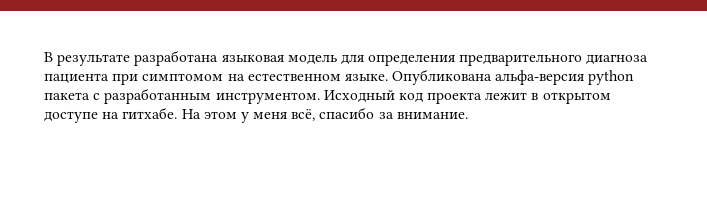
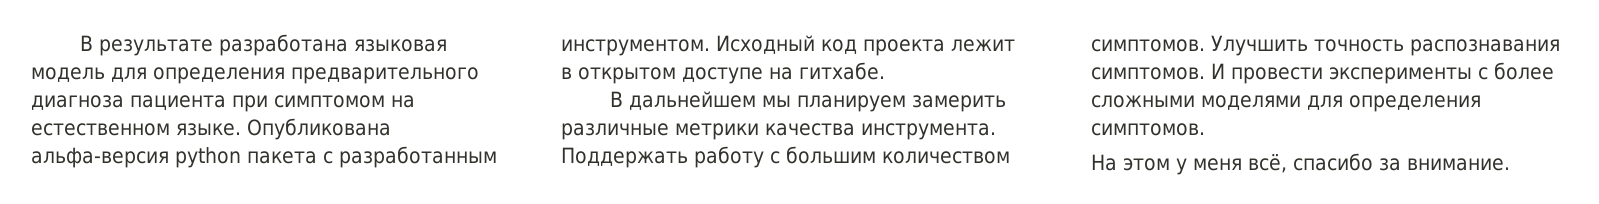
(178, 113) none -> [610,91,1007,112] [561,123,996,140] [561,146,1010,168] [1091,35,1560,56] [1091,62,1554,84] [1091,95,1481,112] [1091,123,1205,136] // В дальнейшем мы планируем замерить различные метрики качества инструмента. Поддержать работу с большим количеством симптомов. Улучшить точность распознавания симптомов. И провести эксперименты с более сложными моделями для определения симптомов. //

